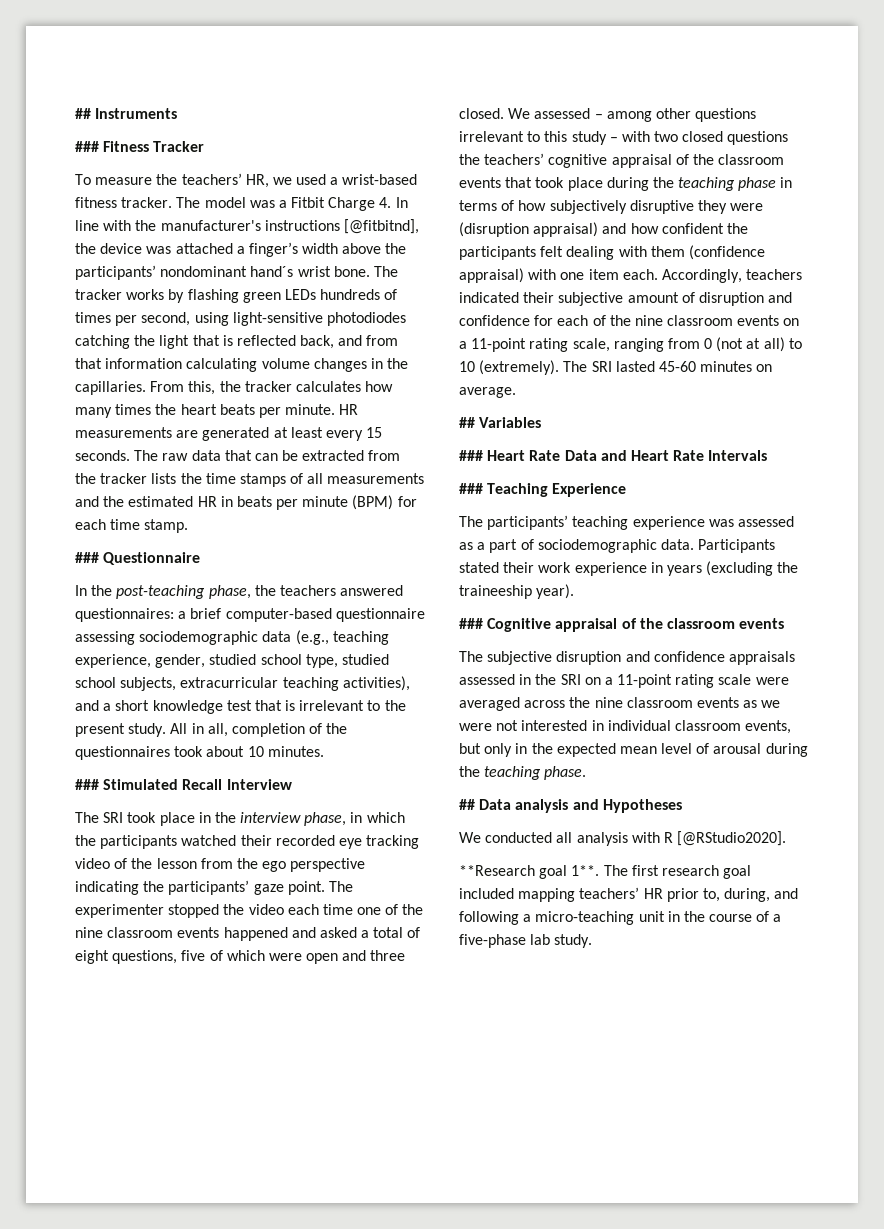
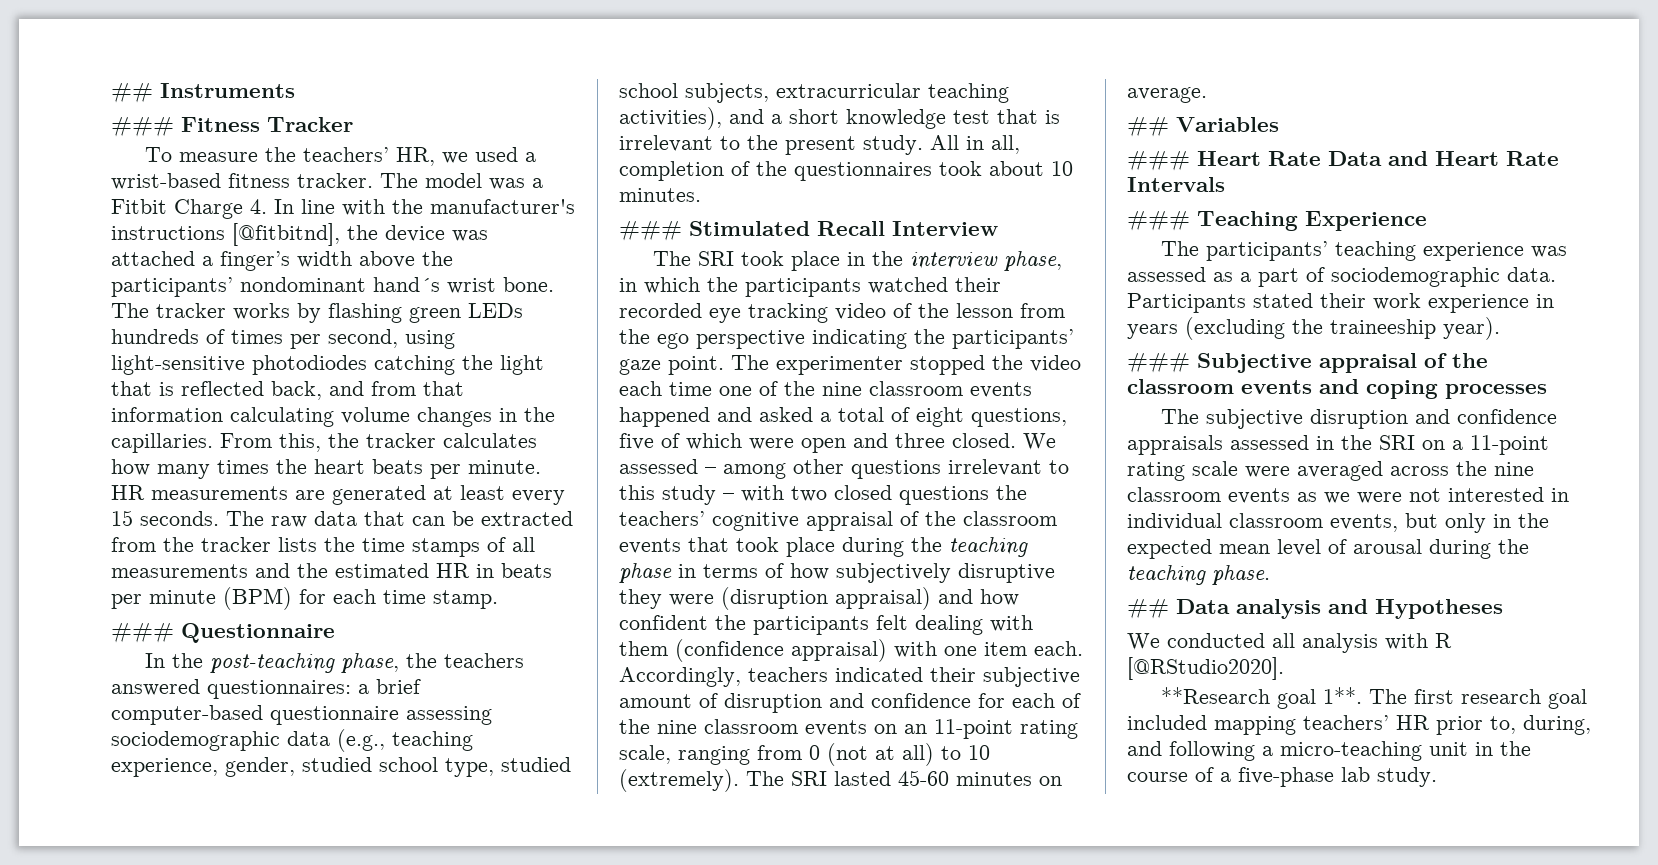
[459,341,467,349] a -> [904,724,927,734] an
[487,618,785,632] Cognitive appraisal of the classroom events -> [1197,353,1488,373] [1127,379,1547,399] Subjective appraisal of the classroom events and coping processes

